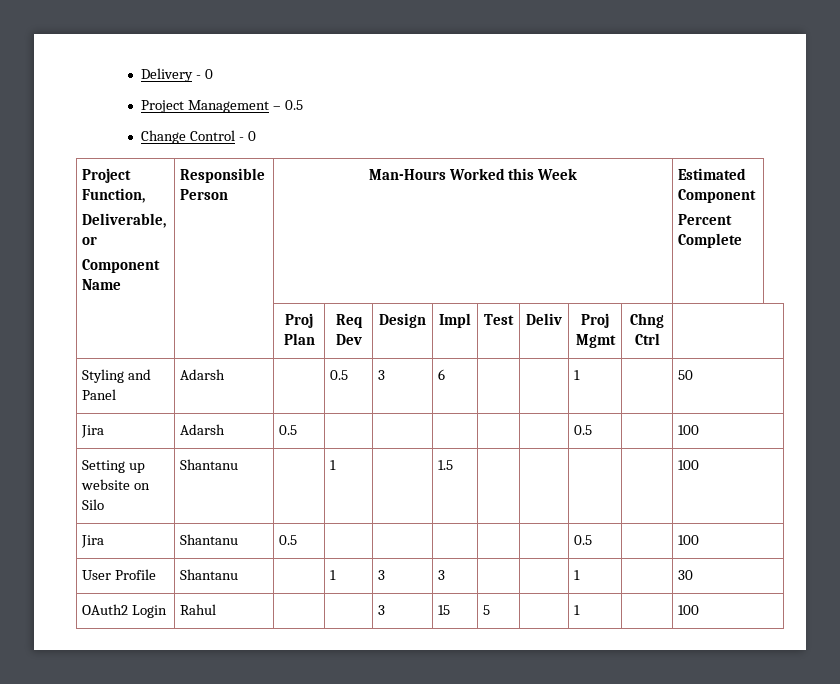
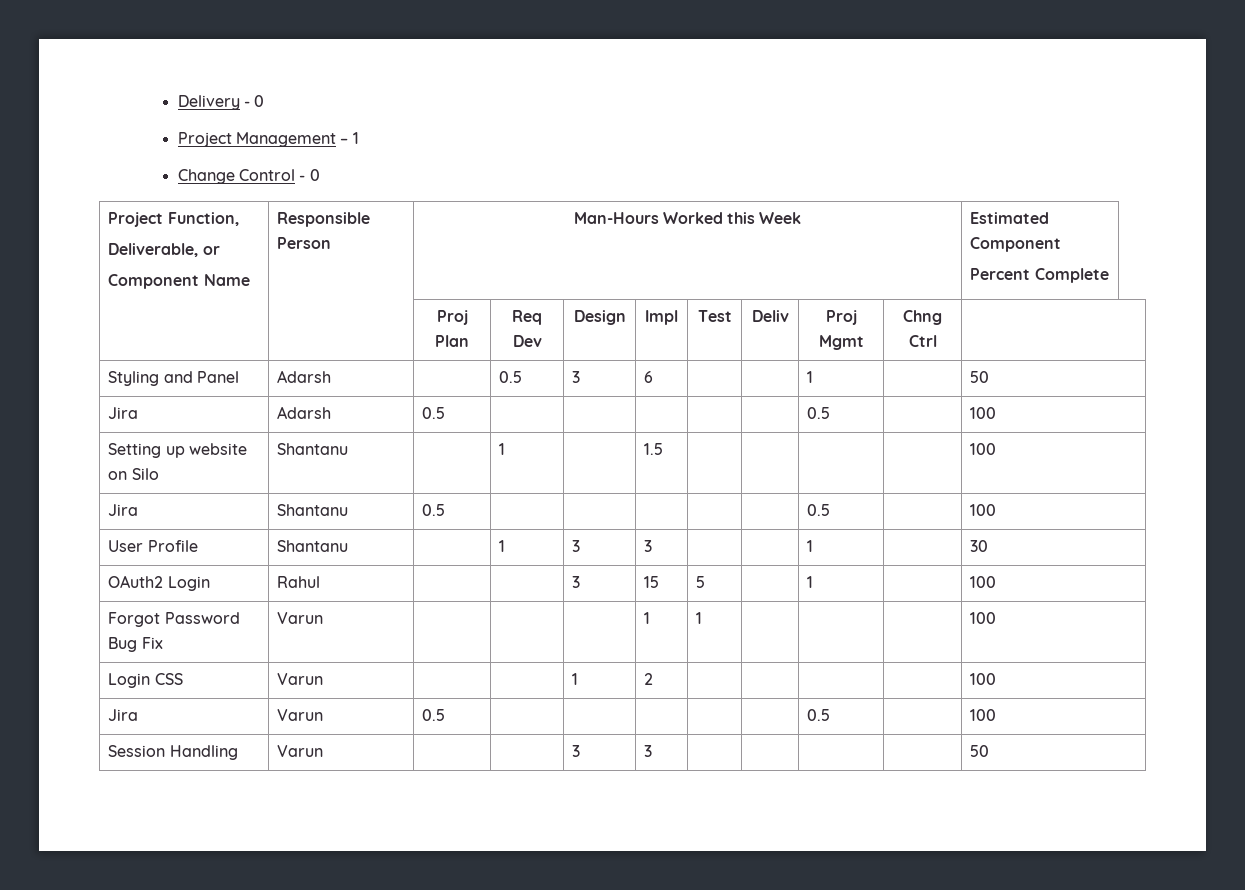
[284,100,303,110] 0.5 -> [352,132,359,144] 1
(699, 610) none -> [108,612,240,627] [108,637,163,652] [277,612,324,624] [644,612,651,624] [696,612,703,624] [970,612,997,624] [108,673,183,688] [277,673,324,685] [572,673,579,685] [644,673,654,685] [970,673,997,685] [108,709,139,721] [277,709,324,721] [422,709,446,721] [807,709,831,721] [970,709,997,721] [108,745,238,760] [277,745,324,757] [572,745,581,757] [644,745,653,757] [970,745,990,757] // Forgot Password Bug Fix | Varun | | | | 1 | 1 | | | | 100 // Login CSS | Varun | | | 1 | 2 | | | | | 100 // Jira | Varun | 0.5 | | | | | | 0.5 | | 100 // Session Handling | Varun | | | 3 | 3 | | | | | 50

